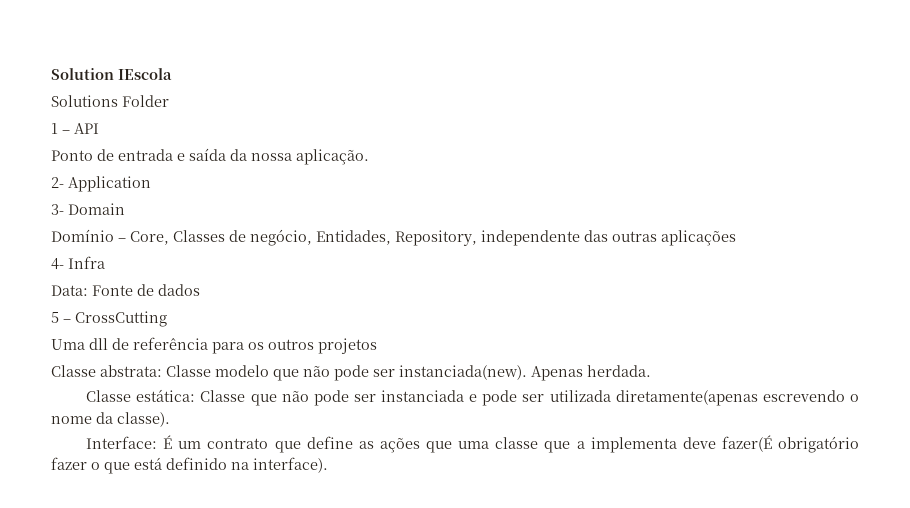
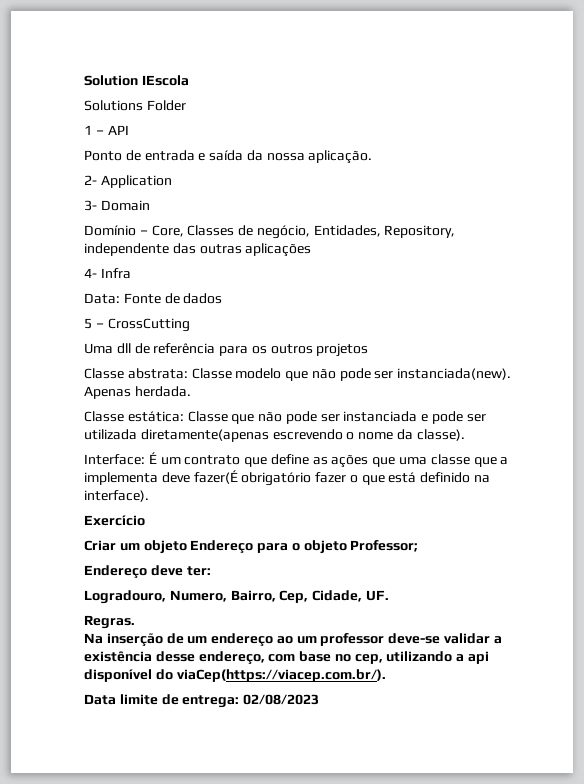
(328, 465) none -> [84,515,145,526] [84,540,419,554] [84,565,211,579] [84,590,389,604] [84,615,135,629] [84,633,502,647] [84,651,490,665] [84,669,386,682] [84,694,320,708] // Exercício // Criar um objeto Endereço para o objeto Professor; // Endereço deve ter: // Logradouro, Numero, Bairro, Cep, Cidade, UF. // Regras. // Na inserção de um endereço ao um professor deve-se validar a existência desse endereço, com base no cep, utilizando a api disponível do viaCep(https://viacep.com.br/). // Data limite de entrega: 02/08/2023

